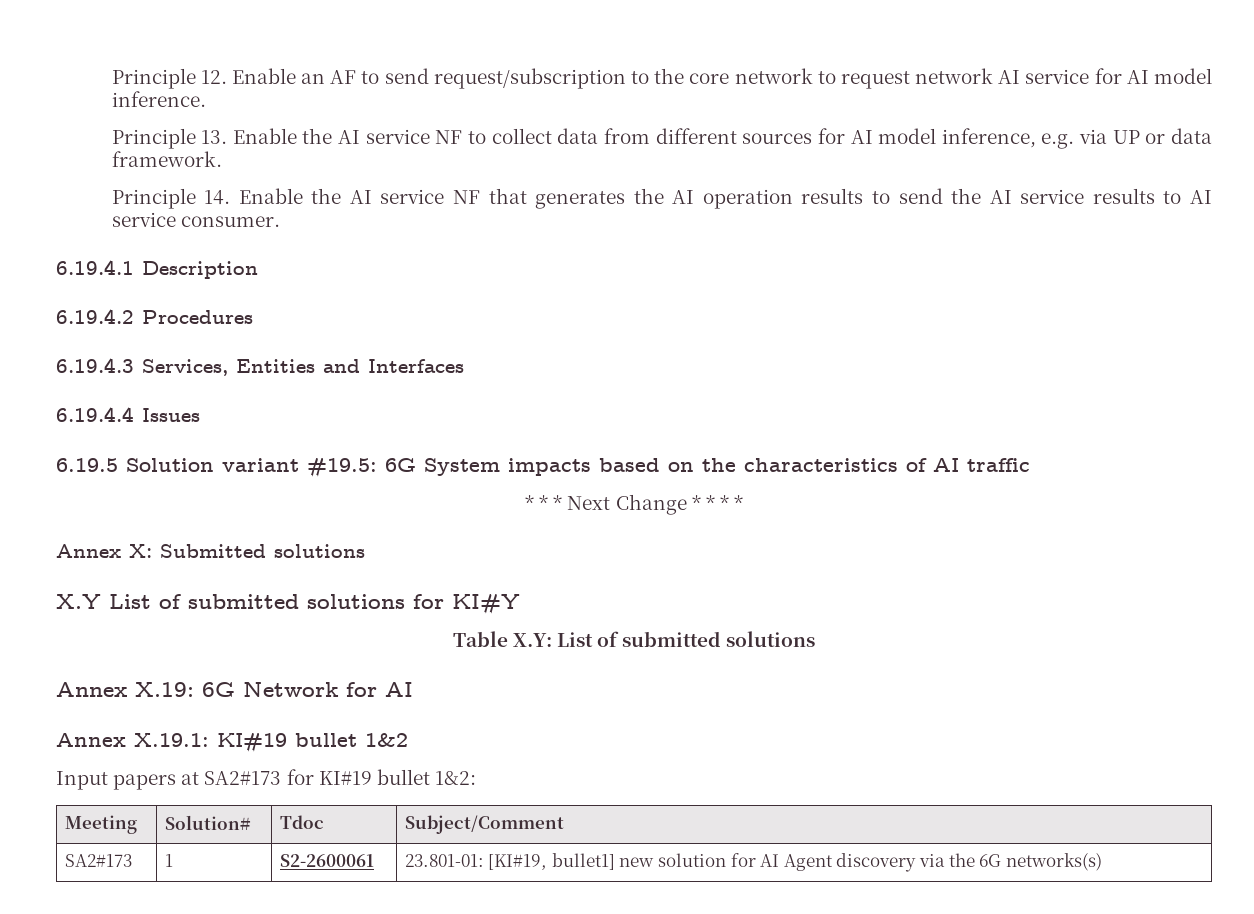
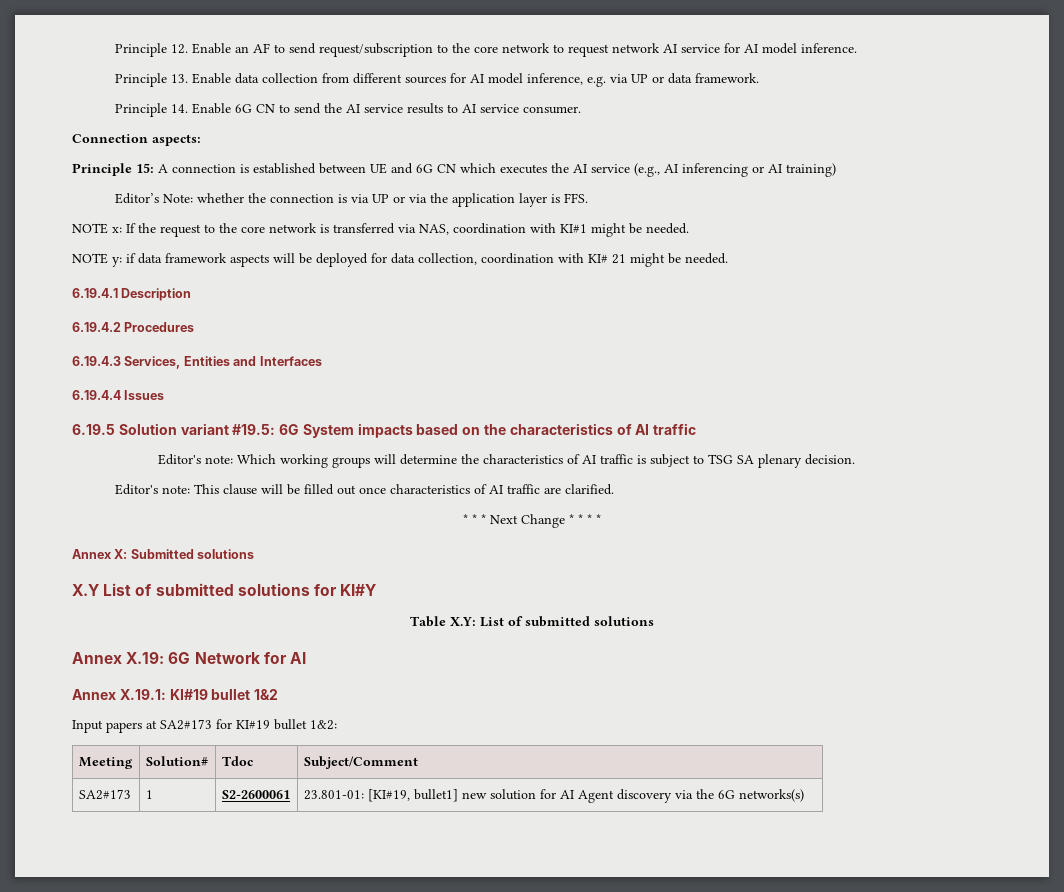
[302,128,599,144] the AI service NF to collect data -> [235,73,319,84] data collection
[311,188,864,209] the AI service NF that generates the AI operation results -> [235,104,276,113] 6G CN
(280, 221) none -> [72,134,201,146] [72,163,836,177] [115,193,589,207] [72,223,689,237] [72,253,728,267] // Connection aspects: // Principle 15: A connection is established between UE and 6G CN which executes the AI service (e.g., AI inferencing or AI training) // Editor’s Note: whether the connection is via UP or via the application layer is FFS. // NOTE x: If the request to the core network is transferred via NAS, coordination with KI#1 might be needed. // NOTE y: if data framework aspects will be deployed for data collection, coordination with KI# 21 might be needed.
(1030, 465) none -> [158,454,856,468] [115,484,615,495] // Editor's note: Which working groups will determine the characteristics of AI traffic is subject to TSG SA plenary decision. // Editor's note: This clause will be filled out once characteristics of AI traffic are clarified.

